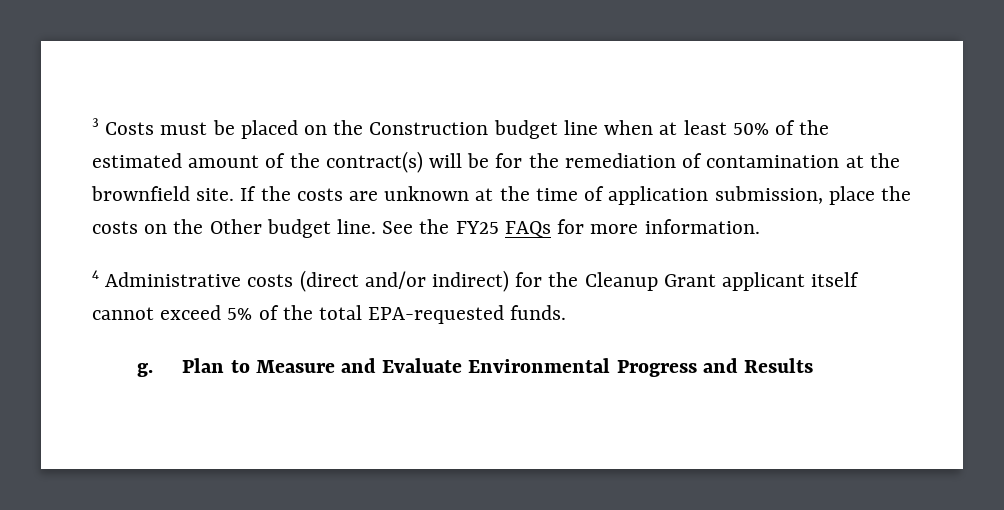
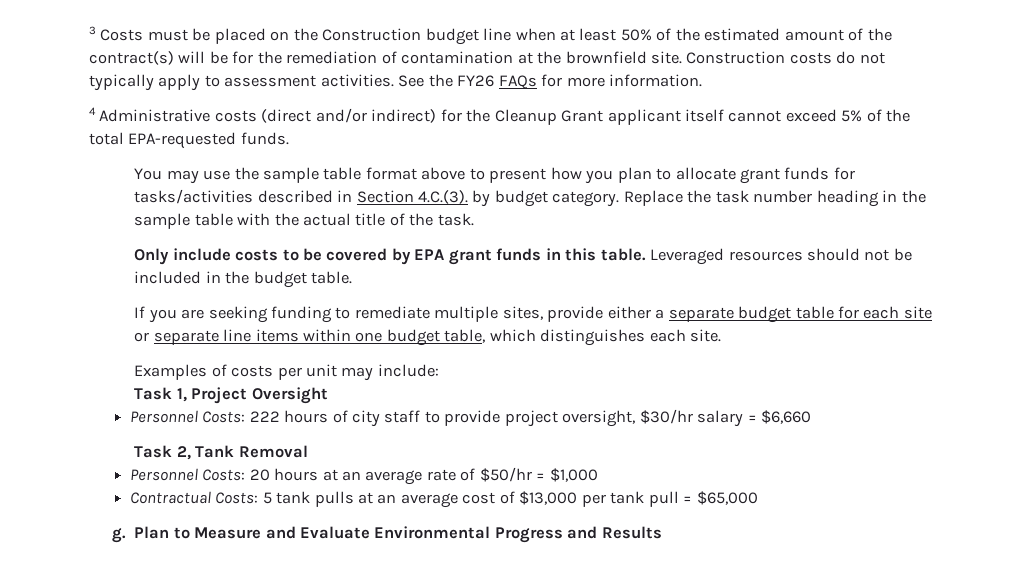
[240,186,911,205] [92,219,377,238] If the costs are unknown at the time of application submission, place the costs on the Other budget line. -> [686,51,885,64] [89,74,394,91] Construction costs do not typically apply to assessment activities.
[455,221,499,234] FY25 -> [457,75,495,87] FY26
(567, 312) none -> [134,167,855,184] [134,189,926,207] [134,213,474,229] [134,248,912,265] [134,271,352,288] [134,306,932,323] [134,329,722,346] [134,364,439,381] [134,387,328,404] [129,409,812,427] [134,445,308,460] [129,467,598,485] [129,491,758,508] // You may use the sample table format above to present how you plan to allocate grant funds for tasks/activities described in Section 4.C.(3). by budget category. Replace the task number heading in the sample table with the actual title of the task. // Only include costs to be covered by EPA grant funds in this table. Leveraged resources should not be included in the budget table. // If you are seeking funding to remediate multiple sites, provide either a separate budget table for each site or separate line items within one budget table, which distinguishes each site. // Examples of costs per unit may include: // Task 1, Project Oversight // Personnel Costs: 222 hours of city staff to provide project oversight, $30/hr salary = $6,660 // Task 2, Tank Removal // Personnel Costs: 20 hours at an average rate of $50/hr = $1,000 // Contractual Costs: 5 tank pulls at an average cost of $13,000 per tank pull = $65,000

